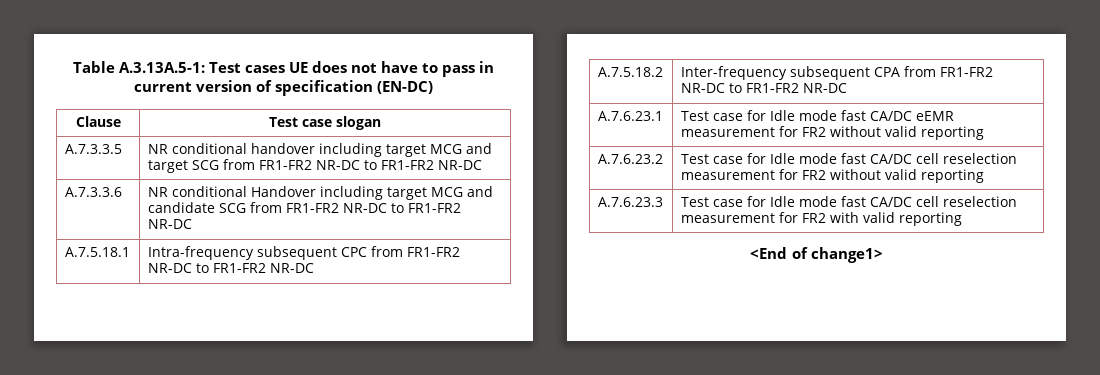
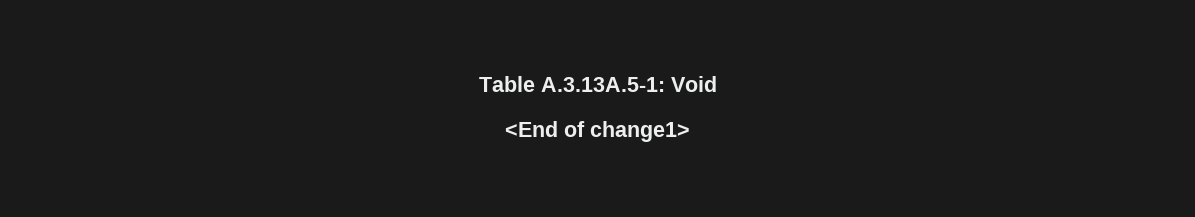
[208,61,495,77] [133,80,434,96] [75,116,121,127] [269,116,381,130] [64,144,122,154] [147,143,492,157] [147,159,482,173] [64,187,122,197] [147,186,493,200] [147,202,461,213] [147,219,192,229] [64,247,130,257] [147,246,460,260] [147,263,314,273] [597,67,663,77] [680,66,993,80] [680,83,847,93] [597,111,663,121] [680,110,954,121] [680,126,984,140] [597,154,663,164] [680,153,1017,164] [680,169,984,183] [597,197,663,207] [680,196,1017,207] [680,212,962,226] Test cases UE does not have to pass in current version of specification (EN-DC) // Clause | Test case slogan // A.7.3.3.5 | NR conditional handover including target MCG and target SCG from FR1-FR2 NR-DC to FR1-FR2 NR-DC // A.7.3.3.6 | NR conditional Handover including target MCG and candidate SCG from FR1-FR2 NR-DC to FR1-FR2 NR-DC // A.7.5.18.1 | Intra-frequency subsequent CPC from FR1-FR2 NR-DC to FR1-FR2 NR-DC // A.7.5.18.2 | Inter-frequency subsequent CPA from FR1-FR2 NR-DC to FR1-FR2 NR-DC // A.7.6.23.1 | Test case for Idle mode fast CA/DC eEMR measurement for FR2 without valid reporting // A.7.6.23.2 | Test case for Idle mode fast CA/DC cell reselection measurement for FR2 without valid reporting // A.7.6.23.3 | Test case for Idle mode fast CA/DC cell reselection measurement for FR2 with valid reporting -> [670,76,717,92] Void

